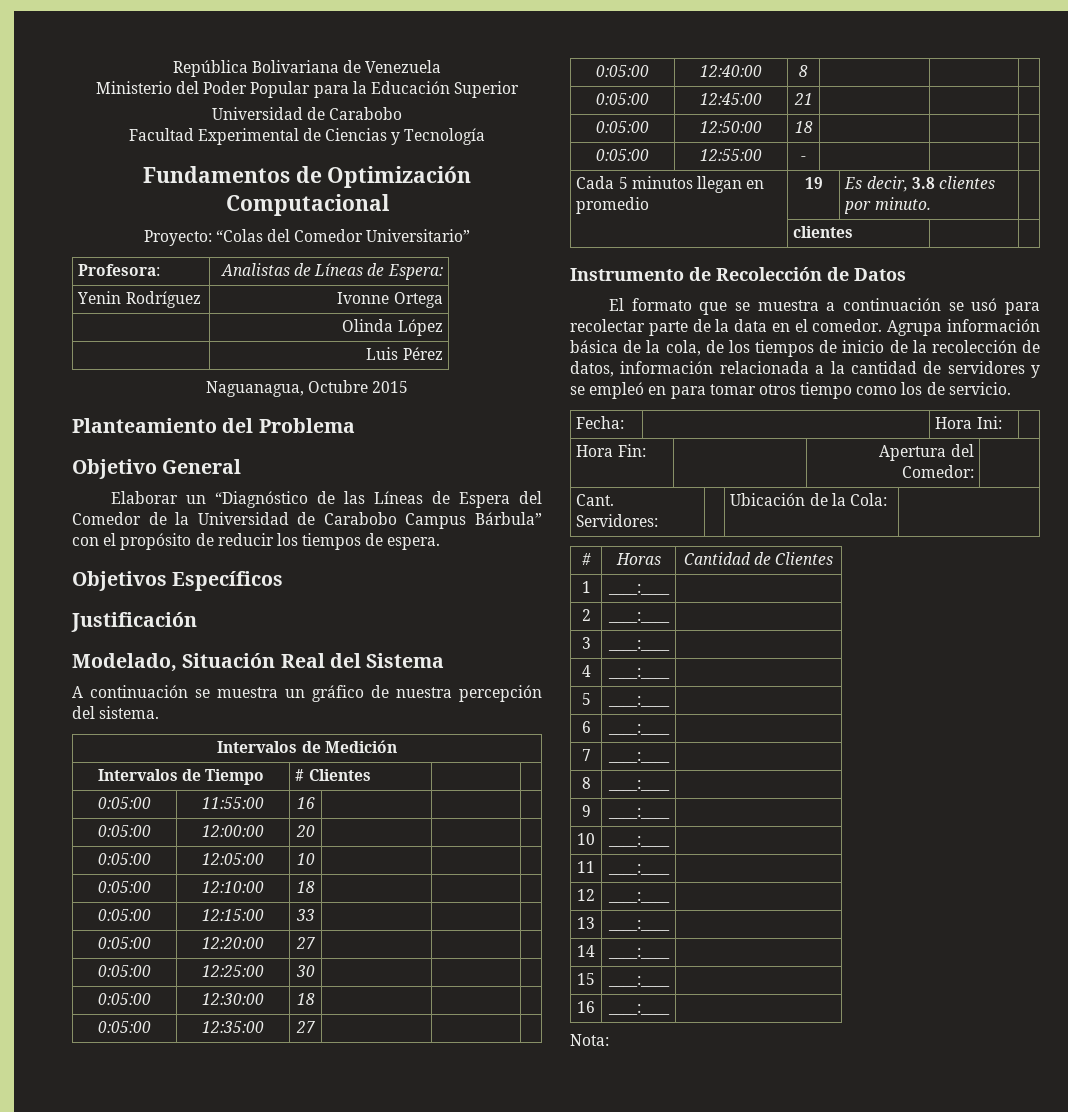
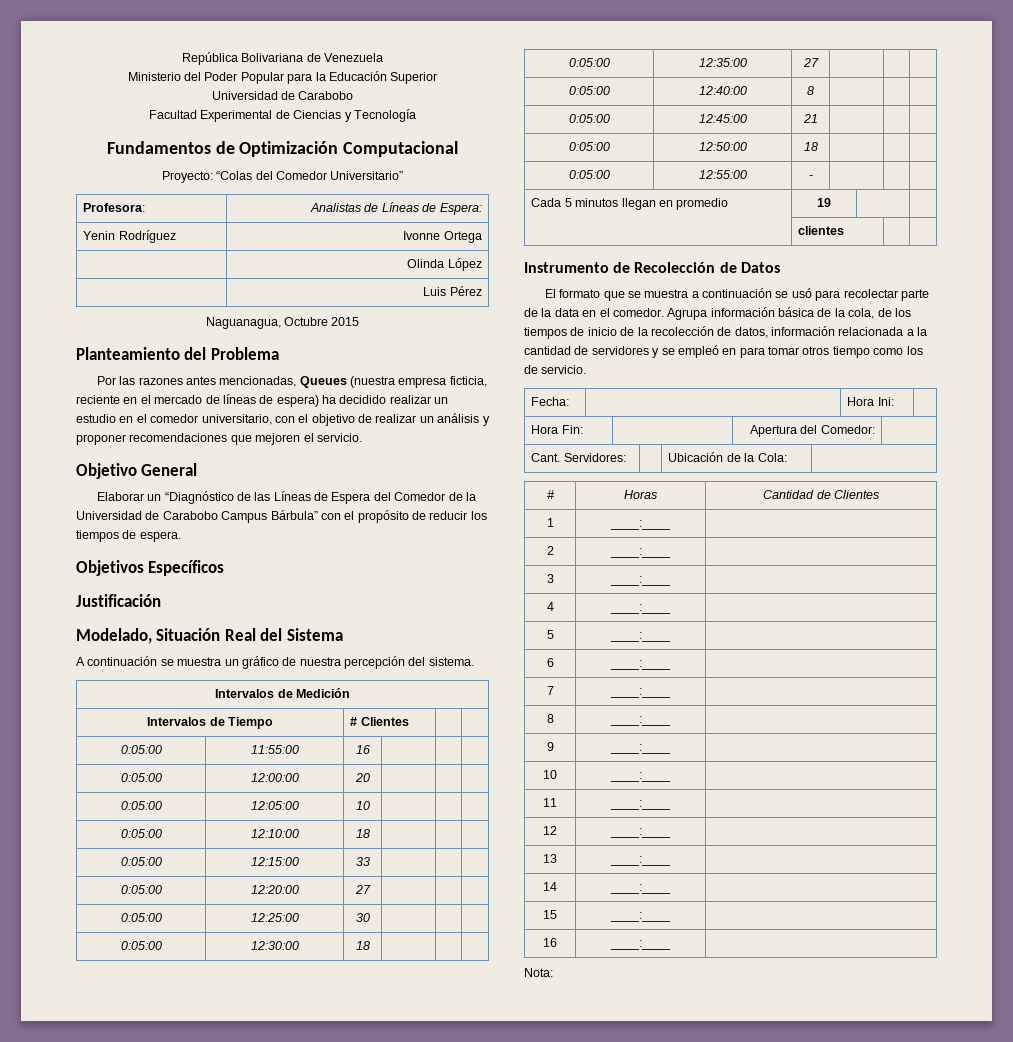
(355, 425) none -> [96,376,487,388] [76,394,449,407] [76,413,490,426] [76,433,362,445] // Por las razones antes mencionadas, Queues (nuestra empresa ficticia, reciente en el mercado de líneas de espera) ha decidido realizar un estudio en el comedor universitario, con el objetivo de realizar un análisis y proponer recomendaciones que mejoren el servicio.
[844,176,995,192] [844,197,931,214] Es decir, 3.8 clientes por minuto. -> (831, 202) none

